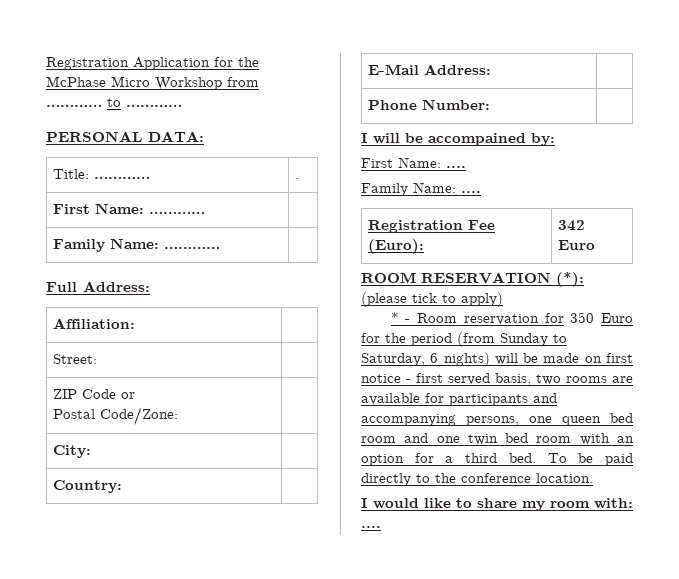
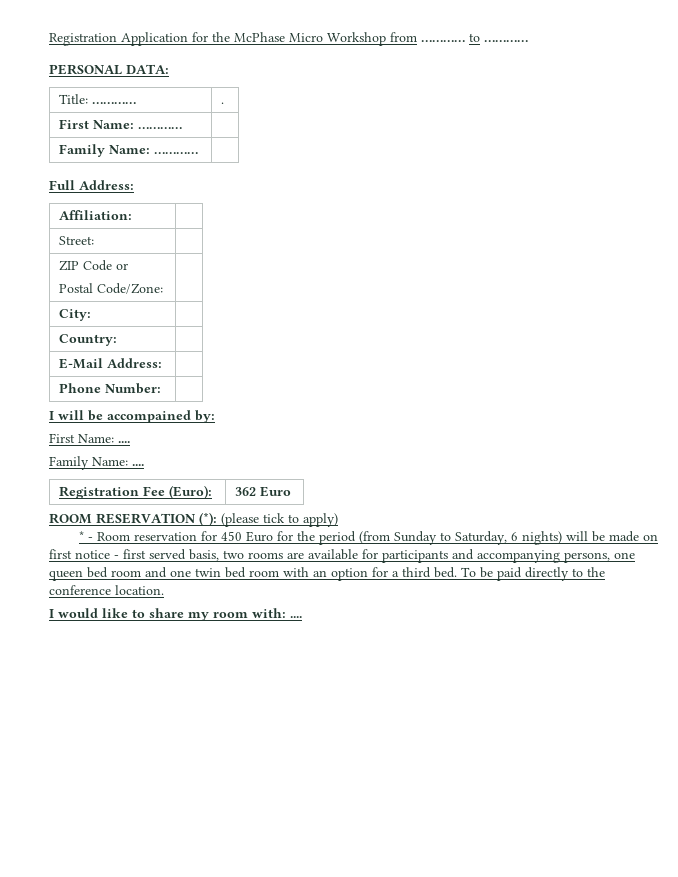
[557,220,585,231] 342 -> [235,487,257,496] 362
[570,312,595,323] 350 -> [220,531,242,541] 450

